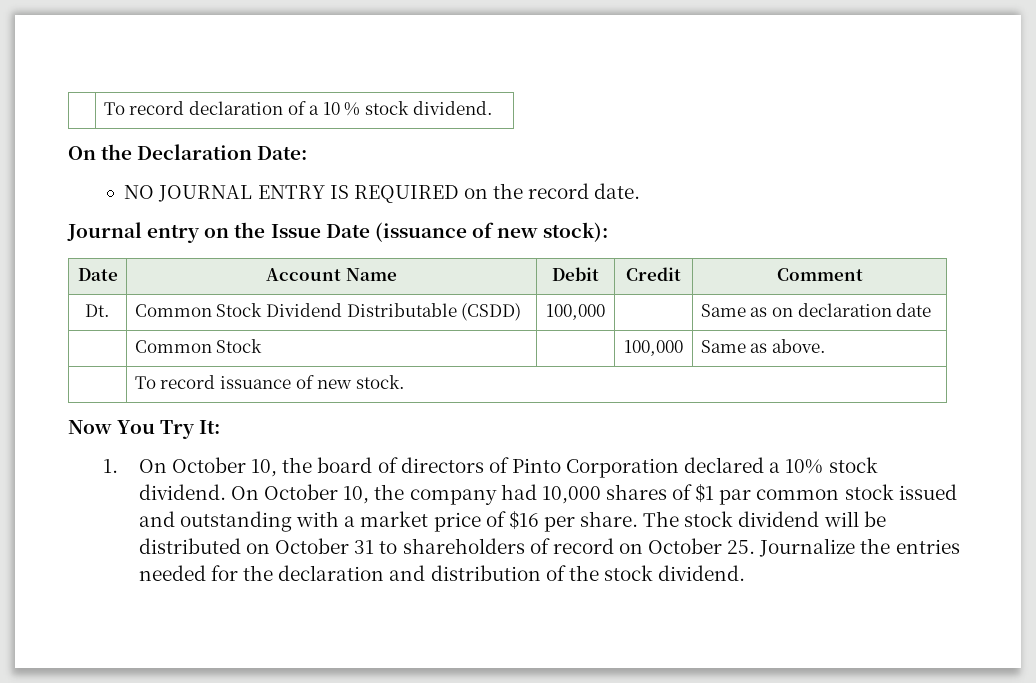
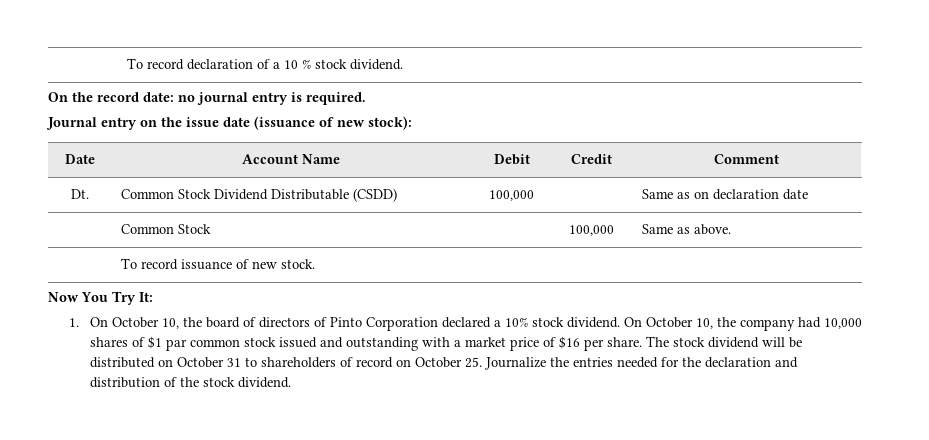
[137,144,308,160] [124,183,641,203] Declaration Date: // NO JOURNAL ENTRY IS REQUIRED on the record date. -> [97,92,366,105] record date: no journal entry is required.
[270,224,370,238] Issue Date -> [186,117,250,127] issue date

